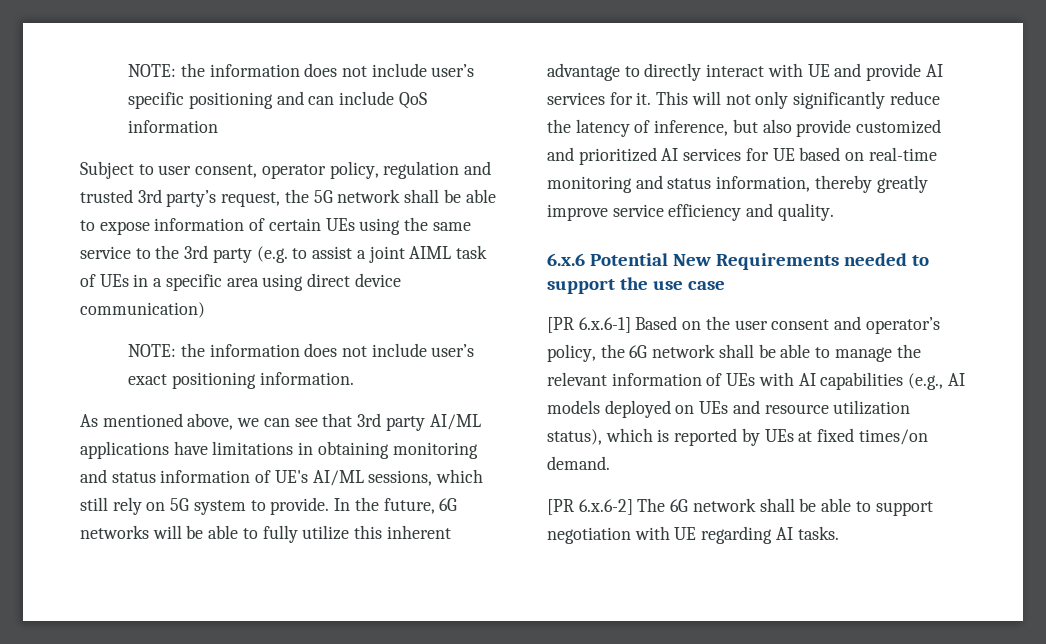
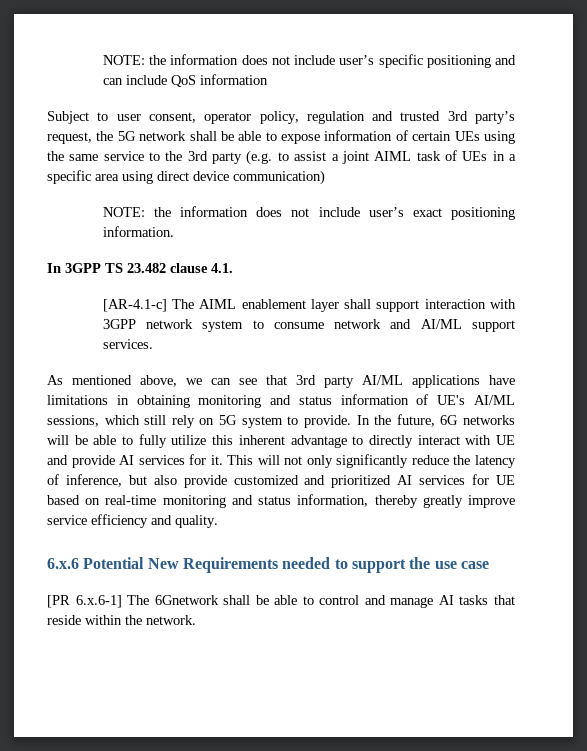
(354, 378) none -> [47,263,233,273] [102,299,516,312] [102,319,515,332] [102,339,153,349] // In 3GPP TS 23.482 clause 4.1. // [AR-4.1-c] The AIML enablement layer shall support interaction with 3GPP network system to consume network and AI/ML support services.
[635,316,940,334] [547,344,921,362] [547,372,965,390] [547,400,911,418] [547,428,928,446] [547,456,610,470] [547,498,933,516] [547,526,839,544] Based on the user consent and operator’s policy, the 6G network shall be able to manage the relevant information of UEs with AI capabilities (e.g., AI models deployed on UEs and resource utilization status), which is reported by UEs at fixed times/on demand. // [PR 6.x.6-2] The 6G network shall be able to support negotiation with UE regarding AI tasks. -> [127,595,516,608] [47,615,196,625] The 6Gnetwork shall be able to control and manage AI tasks that reside within the network.

